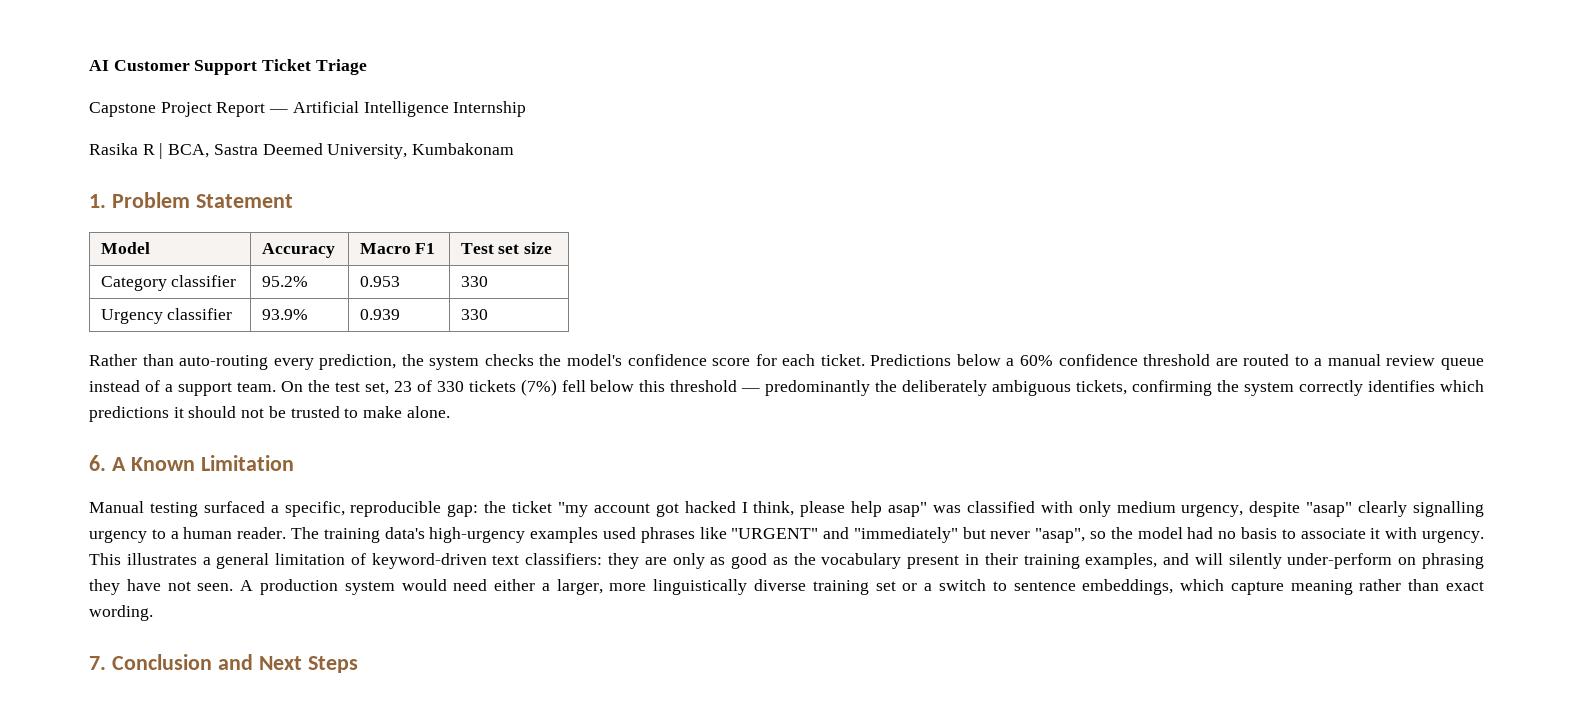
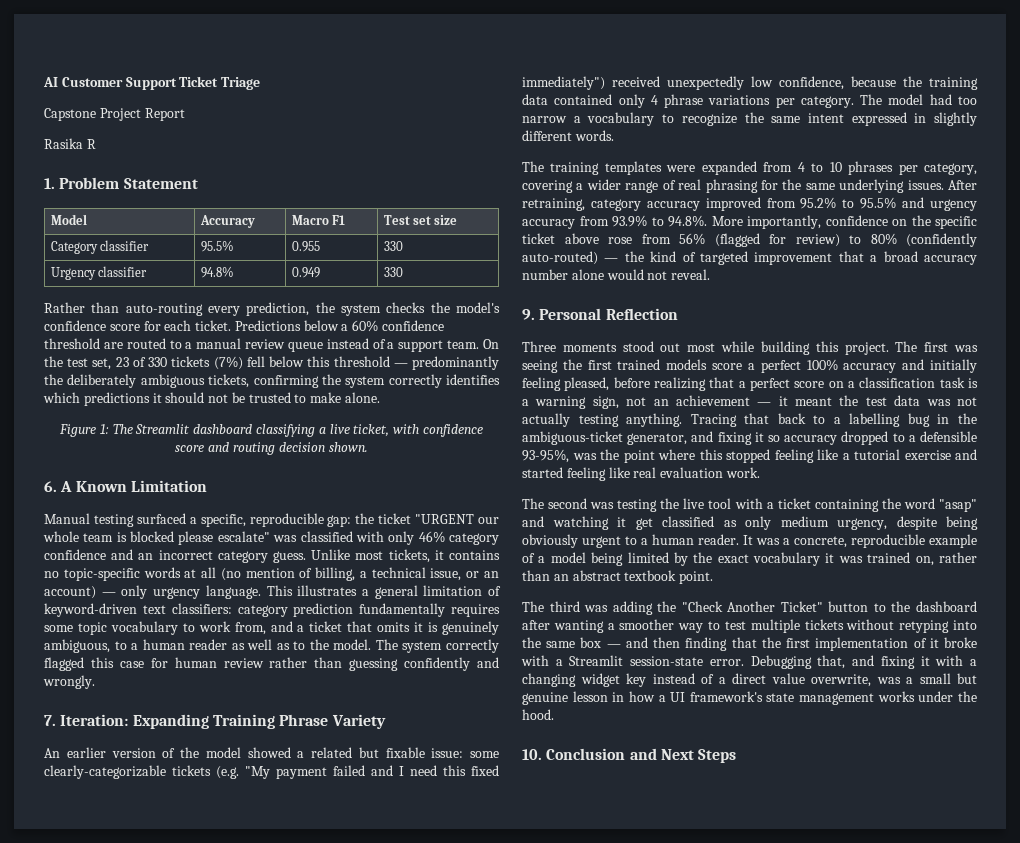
[269,101,527,117] [89,143,515,159] — Artificial Intelligence Internship // Rasika R | BCA, Sastra Deemed University, Kumbakonam -> [44,138,96,149] // Rasika R
[261,276,308,287] [359,276,400,287] 95.2% | 0.953 -> [200,240,234,252] [291,241,320,252] 95.5% | 0.955
[261,309,308,320] [359,309,400,320] 93.9% | 0.939 -> [200,266,234,278] [291,267,320,278] 94.8% | 0.949
(450, 412) none -> [59,424,483,437] [175,442,368,455] // Figure 1: The Streamlit dashboard classifying a live ticket, with confidence score and routing decision shown.
[558,501,1485,517] [89,527,1484,543] "my account got hacked I think, please help asap" was classified with only medium urgency, despite "asap" clearly signalling urgency to a human reader. The training data's high-urgency examples used phrases like "URGENT" and "immediately" but never "asap", so the model had no basis to associate it with urgency. -> [415,514,499,524] [43,531,500,545] [44,549,500,563] [44,567,500,581] [44,585,261,599] "URGENT our whole team is blocked please escalate" was classified with only 46% category confidence and an incorrect category guess. Unlike most tickets, it contains no topic-specific words at all (no mention of billing, a technical issue, or an account) — only urgency language.
[608,553,1485,569] [89,579,1484,595] [89,605,153,621] [89,656,106,670] they are only as good as the vocabulary present in their training examples, and will silently under-perform on phrasing they have not seen. A production system would need either a larger, more linguistically diverse training set or a switch to sentence embeddings, which capture meaning rather than exact wording. // 7. -> [237,603,500,617] [44,621,499,635] [44,639,500,653] [44,657,499,671] [43,675,95,689] [44,714,386,729] [44,747,499,758] [44,765,499,779] [522,76,978,90] [522,94,977,108] [522,112,977,126] [522,130,614,141] [522,161,977,175] [522,179,977,193] [522,197,978,211] [522,215,977,229] [522,233,977,247] [522,251,977,265] [522,269,711,280] [522,308,678,320] [522,341,978,355] [522,359,977,373] [522,377,978,391] [522,395,977,409] [522,413,977,427] [522,431,977,445] [522,449,977,463] [522,467,760,481] [522,498,977,512] [522,516,978,530] [522,534,977,548] [522,552,977,566] [522,570,714,584] [522,601,977,615] [522,619,977,633] [522,637,977,651] [521,655,978,669] [522,673,977,687] [522,691,977,705] [522,709,554,720] [522,749,542,760] category prediction fundamentally requires some topic vocabulary to work from, and a ticket that omits it is genuinely ambiguous, to a human reader as well as to the model. The system correctly flagged this case for human review rather than guessing confidently and wrongly. // 7. Iteration: Expanding Training Phrase Variety // An earlier version of the model showed a related but fixable issue: some clearly-categorizable tickets (e.g. "My payment failed and I need this fixed immediately") received unexpectedly low confidence, because the training data contained only 4 phrase variations per category. The model had too narrow a vocabulary to recognize the same intent expressed in slightly different words. // The training templates were expanded from 4 to 10 phrases per category, covering a wider range of real phrasing for the same underlying issues. After retraining, category accuracy improved from 95.2% to 95.5% and urgency accuracy from 93.9% to 94.8%. More importantly, confidence on the specific ticket above rose from 56% (flagged for review) to 80% (confidently auto-routed) — the kind of targeted improvement that a broad accuracy number alone would not reveal. // 9. Personal Reflection // Three moments stood out most while building this project. The first was seeing the first trained models score a perfect 100% accuracy and initially feeling pleased, before realizing that a perfect score on a classification task is a warning sign, not an achievement — it meant the test data was not actually testing anything. Tracing that back to a labelling bug in the ambiguous-ticket generator, and fixing it so accuracy dropped to a defensible 93-95%, was the point where this stopped feeling like a tutorial exercise and started feeling like real evaluation work. // The second was testing the live tool with a ticket containing the word "asap" and watching it get classified as only medium urgency, despite being obviously urgent to a human reader. It was a concrete, reproducible example of a model being limited by the exact vocabulary it was trained on, rather than an abstract textbook point. // The third was adding the "Check Another Ticket" button to the dashboard after wanting a smoother way to test multiple tickets without retyping into the same box — and then finding that the first implementation of it broke with a Streamlit session-state error. Debugging that, and fixing it with a changing widget key instead of a direct value overwrite, was a small but genuine lesson in how a UI framework's state management works under the hood. // 10.

